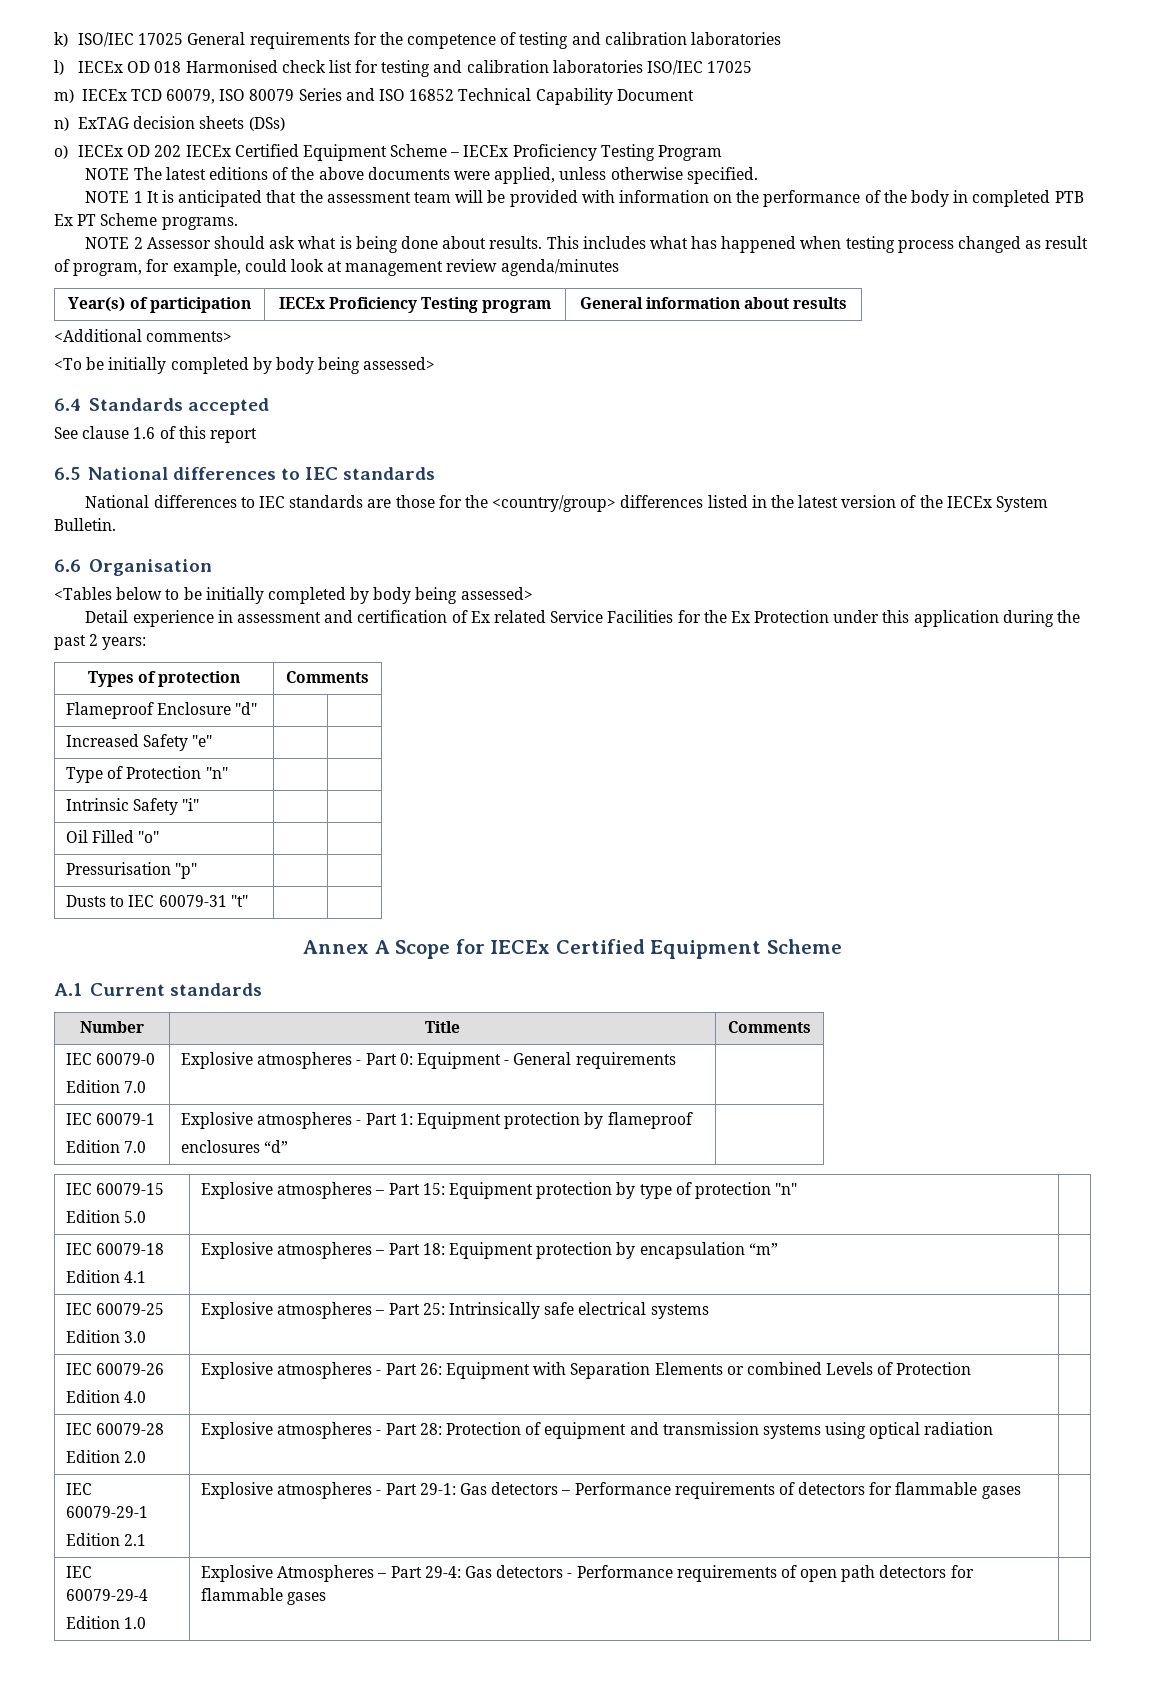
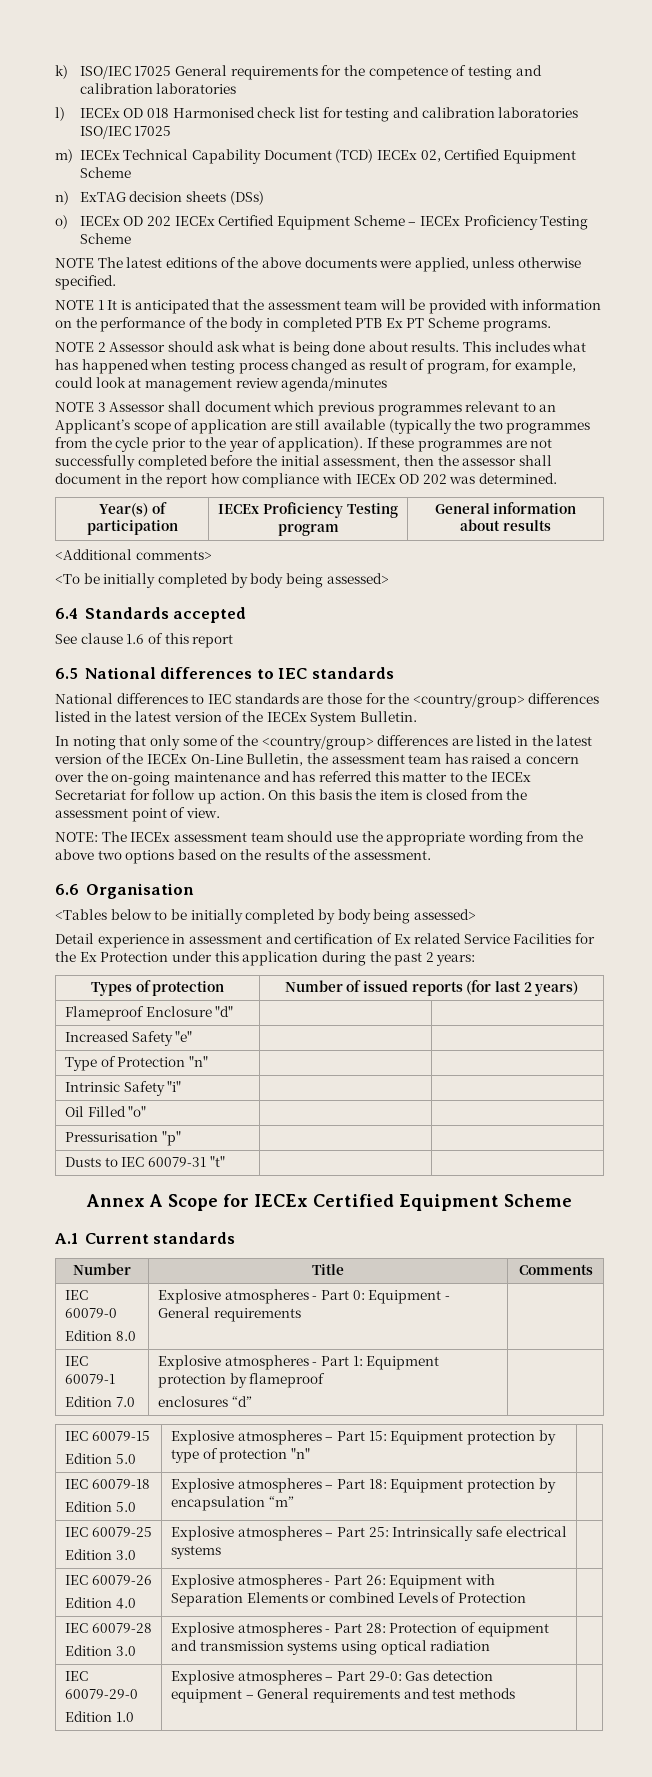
[130,88,694,105] TCD 60079, ISO 80079 Series and ISO 16852 Technical Capability Document -> [123,149,576,164] [79,167,131,178] Technical Capability Document (TCD) IECEx 02, Certified Equipment Scheme
[658,145,723,161] Program -> [79,233,131,244] Scheme
(619, 267) none -> [55,401,557,416] [55,419,591,434] [55,437,553,452] [55,455,552,470] [55,473,558,488] // NOTE 3 Assessor shall document which previous programmes relevant to an Applicant’s scope of application are still available (typically the two programmes from the cycle prior to the year of application). If these programmes are not successfully completed before the initial assessment, then the assessor shall document in the report how compliance with IECEx OD 202 was determined.
(116, 524) none -> [55,735,593,750] [54,753,579,766] [55,771,532,786] [55,789,528,804] [55,807,220,822] [55,831,584,846] [55,849,431,864] // In noting that only some of the <country/group> differences are listed in the latest version of the IECEx On-Line Bulletin, the assessment team has raised a concern over the on-going maintenance and has referred this matter to the IECEx Secretariat for follow up action. On this basis the item is closed from the assessment point of view. // NOTE: The IECEx assessment team should use the appropriate wording from the above two options based on the results of the assessment.
[286,671,369,683] Comments -> [284,980,579,996] Number of issued reports (for last 2 years)
[124,1081,147,1093] 7.0 -> [115,1331,136,1341] 8.0
[124,1271,147,1283] 4.1 -> [115,1502,136,1512] 5.0
[124,1451,147,1463] 2.0 -> [115,1646,136,1656] 3.0
[66,1506,149,1518] [66,1533,147,1546] [201,1482,1021,1499] [66,1566,93,1578] [66,1589,149,1601] [66,1616,147,1629] [201,1565,974,1582] [201,1588,327,1605] 60079-29-1 // Edition 2.1 | Explosive atmospheres - Part 29-1: Gas detectors – Performance requirements of detectors for flammable gases | // IEC 60079-29-4 // Edition 1.0 | Explosive Atmospheres – Part 29-4: Gas detectors - Performance requirements of open path detectors for flammable gases -> [65,1689,139,1699] [65,1711,134,1722] [171,1670,493,1685] [171,1688,515,1703] 60079-29-0 // Edition 1.0 | Explosive atmospheres – Part 29-0: Gas detection equipment – General requirements and test methods

